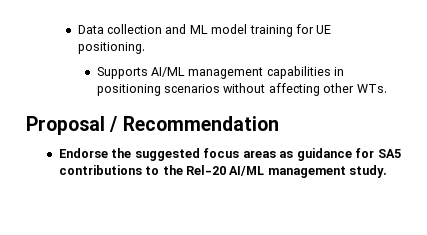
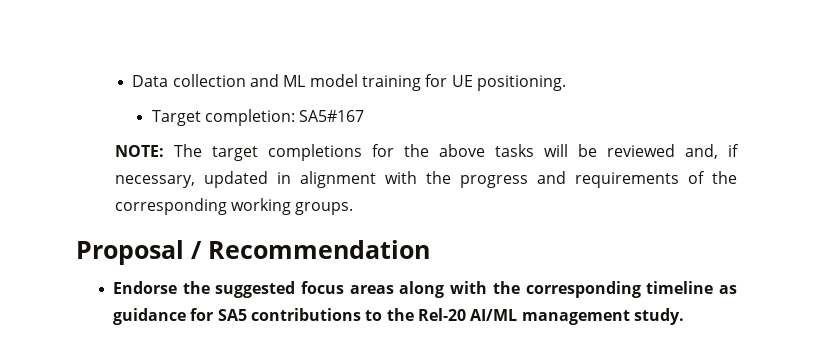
[96,66,345,79] [96,83,387,96] Supports AI/ML management capabilities in positioning scenarios without affecting other WTs. -> [151,109,365,126] [114,144,739,161] [114,171,738,188] [114,198,354,215] Target completion: SA5#167 // NOTE: The target completions for the above tasks will be reviewed and, if necessary, updated in alignment with the progress and requirements of the corresponding working groups.
(276, 154) none -> [399,281,714,298] along with the corresponding timeline

